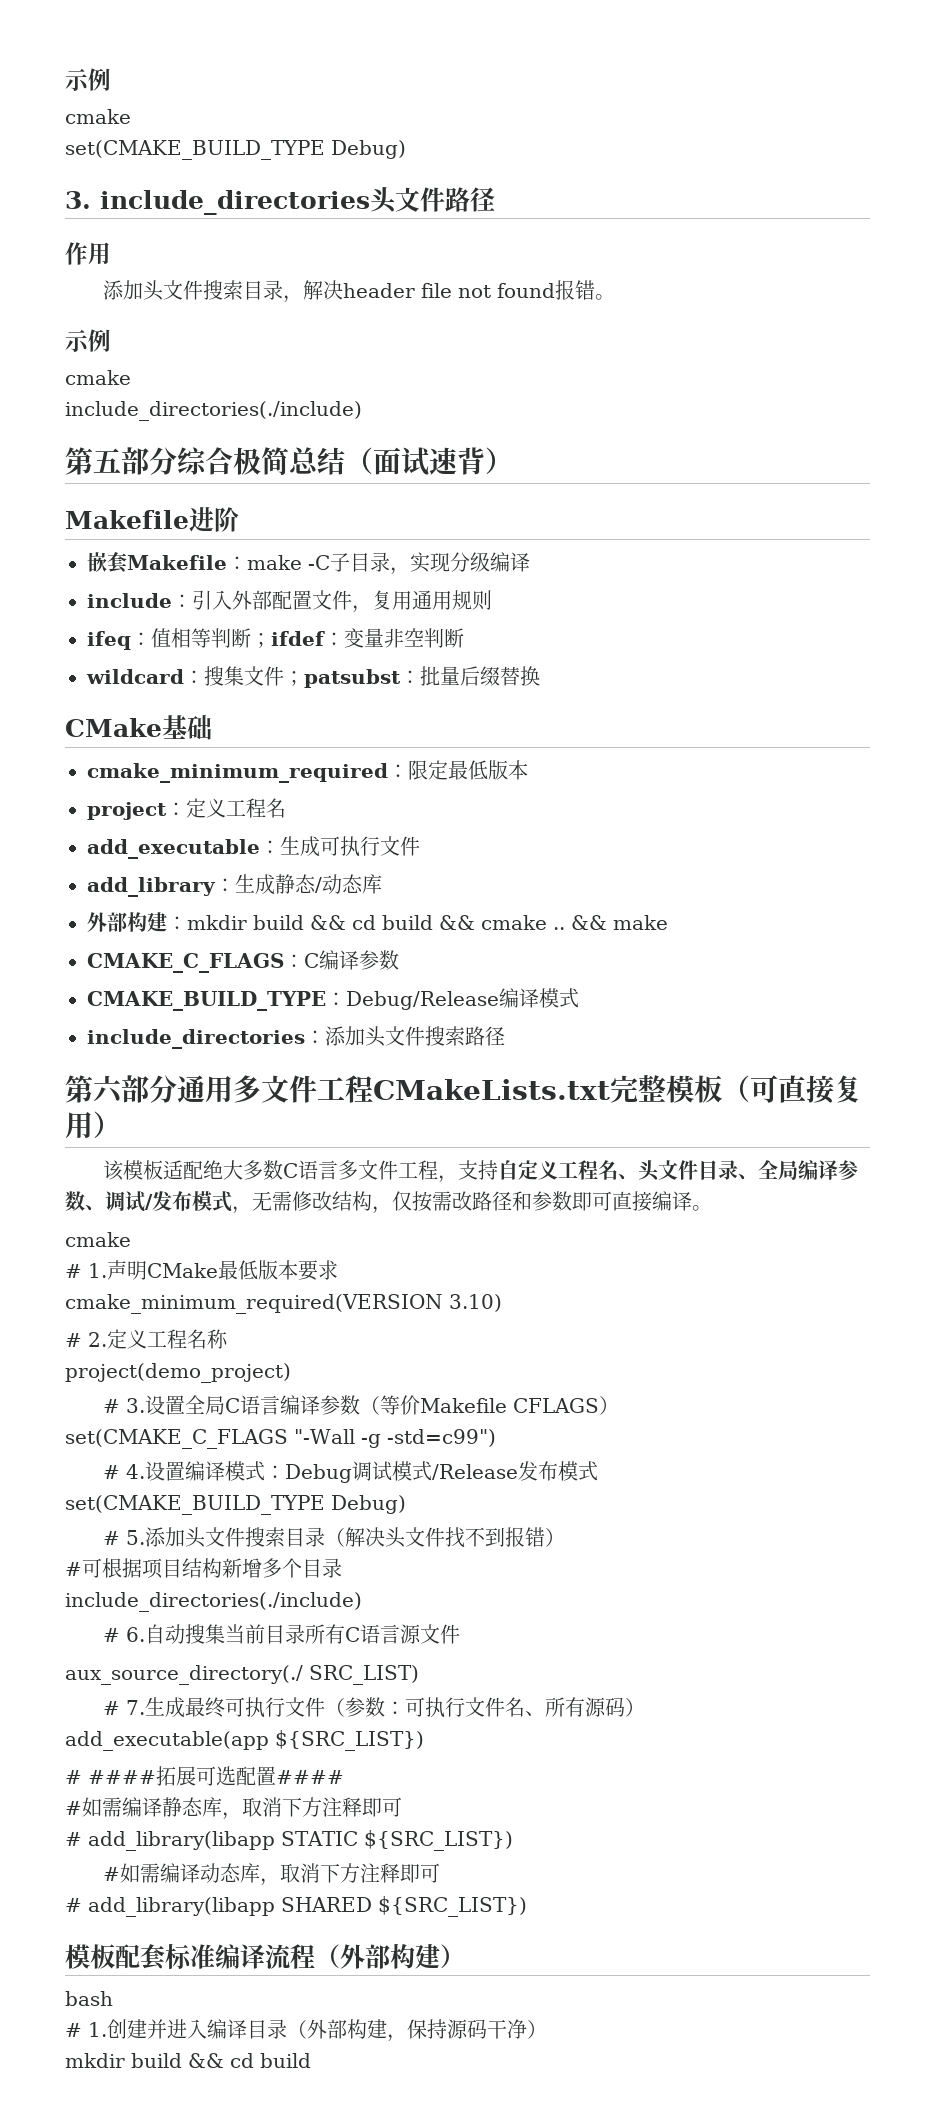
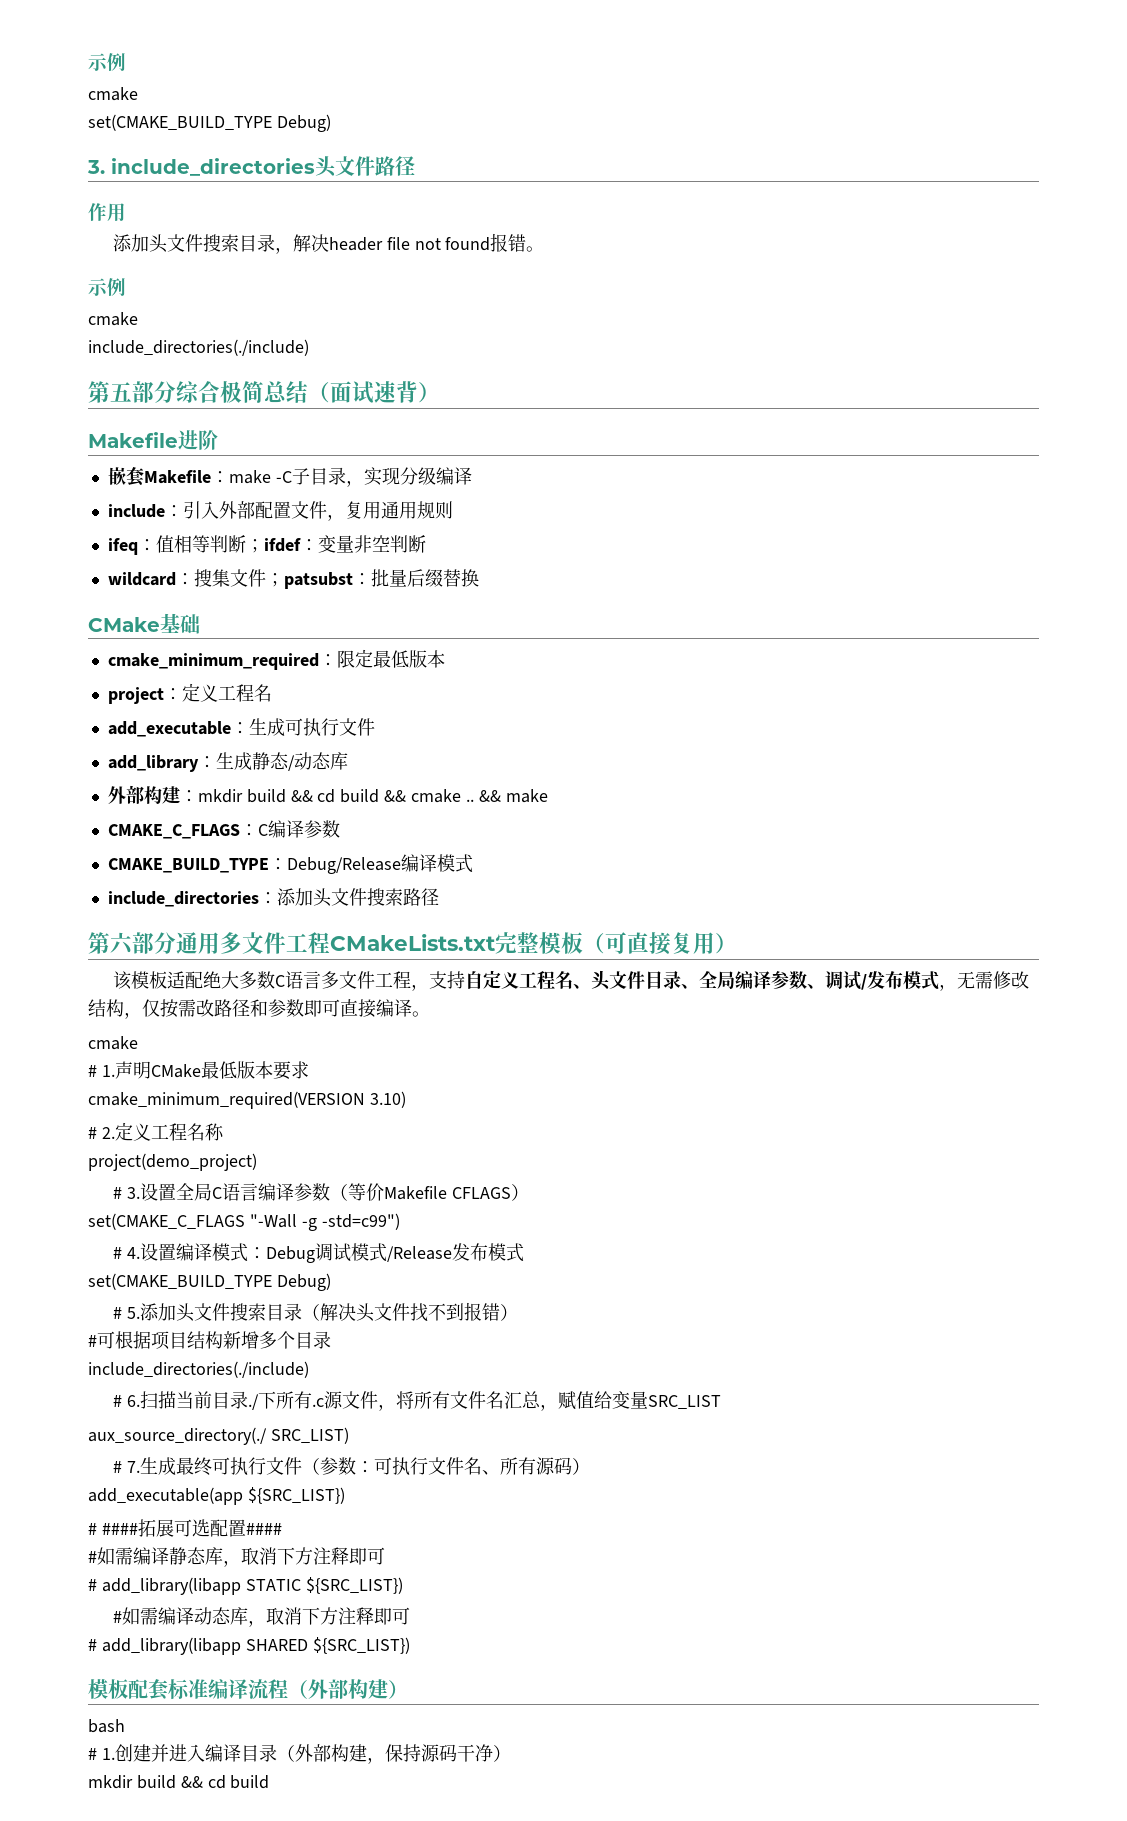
[144,1624,460,1644] 自动搜集当前目录所有C语言源文件 -> [139,1391,721,1411] 扫描当前目录./下所有.c源文件，将所有文件名汇总，赋值给变量SRC_LIST

